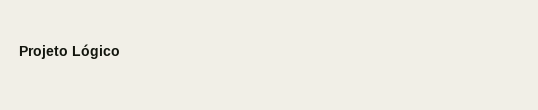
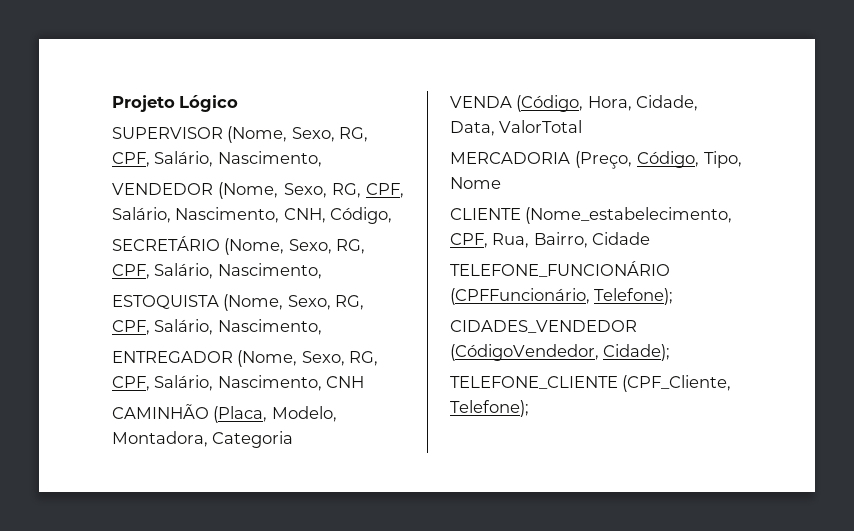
(120, 51) none -> [112,126,369,143] [112,151,322,167] [112,182,404,199] [112,207,393,224] [112,236,366,255] [112,263,322,279] [112,294,365,311] [112,319,322,335] [112,350,379,367] [112,375,365,391] [112,404,337,423] [112,431,294,448] [450,95,699,112] [450,120,583,136] [450,151,742,169] [450,177,501,189] [450,207,733,224] [450,232,651,248] [450,261,670,277] [450,288,674,305] [450,320,637,333] [450,344,671,361] [450,375,732,392] [450,400,529,417] // SUPERVISOR (Nome, Sexo, RG, CPF, Salário, Nascimento, // VENDEDOR (Nome, Sexo, RG, CPF, Salário, Nascimento, CNH, Código, // SECRETÁRIO (Nome, Sexo, RG, CPF, Salário, Nascimento, // ESTOQUISTA (Nome, Sexo, RG, CPF, Salário, Nascimento, // ENTREGADOR (Nome, Sexo, RG, CPF, Salário, Nascimento, CNH // CAMINHÃO (Placa, Modelo, Montadora, Categoria // VENDA (Código, Hora, Cidade, Data, ValorTotal // MERCADORIA (Preço, Código, Tipo, Nome // CLIENTE (Nome_estabelecimento, CPF, Rua, Bairro, Cidade // TELEFONE_FUNCIONÁRIO (CPFFuncionário, Telefone); // CIDADES_VENDEDOR (CódigoVendedor, Cidade); // TELEFONE_CLIENTE (CPF_Cliente, Telefone);

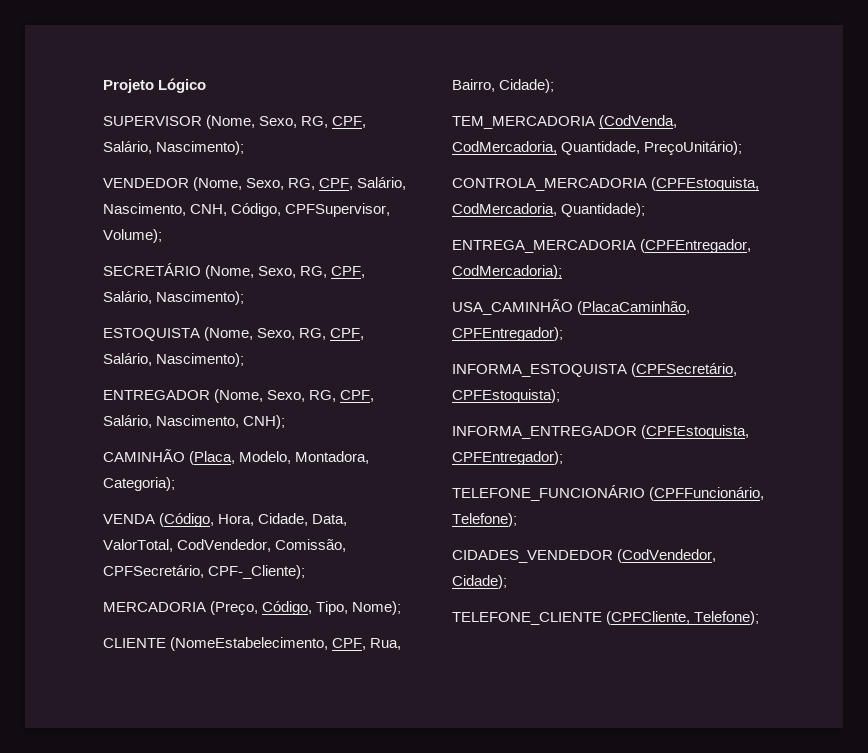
[217,151,322,167] Nascimento, -> [156,141,245,155] Nascimento);
(393, 215) none -> [285,203,391,217] [103,229,162,243] CPFSupervisor, Volume);
[217,263,322,279] Nascimento, -> [156,291,245,305] Nascimento);
[217,319,322,335] Nascimento, -> [156,353,245,367] Nascimento);
[326,376,365,388] CNH -> [243,415,286,429] CNH);
[212,431,294,448] Categoria -> [103,477,175,491] Categoria);
[499,120,583,133] ValorTotal -> [103,539,347,552] [103,565,306,579] ValorTotal, CodVendedor, Comissão, CPFSecretário, CPF-_Cliente);
[450,177,501,189] Nome -> [352,601,402,615] Nome);
[525,207,733,224] (Nome_estabelecimento, -> [170,637,329,651] (NomeEstabelecimento,
[592,232,651,245] Cidade -> [499,79,555,93] [452,115,678,129] [452,141,743,155] [452,177,760,191] [452,203,646,217] [452,239,752,253] [452,265,562,279] [452,299,691,315] [452,327,563,341] [452,363,738,377] [452,389,560,403] [452,425,750,439] [452,451,563,465] Cidade); // TEM_MERCADORIA (CodVenda, CodMercadoria, Quantidade, PreçoUnitário); // CONTROLA_MERCADORIA (CPFEstoquista, CodMercadoria, Quantidade); // ENTREGA_MERCADORIA (CPFEntregador, CodMercadoria); // USA_CAMINHÃO (PlacaCaminhão, CPFEntregador); // INFORMA_ESTOQUISTA (CPFSecretário, CPFEstoquista); // INFORMA_ENTREGADOR (CPFEstoquista, CPFEntregador);
[450,344,599,361] (CódigoVendedor, -> [617,549,717,563] (CodVendedor,
[622,375,732,392] (CPF_Cliente, -> [606,611,691,625] (CPFCliente,

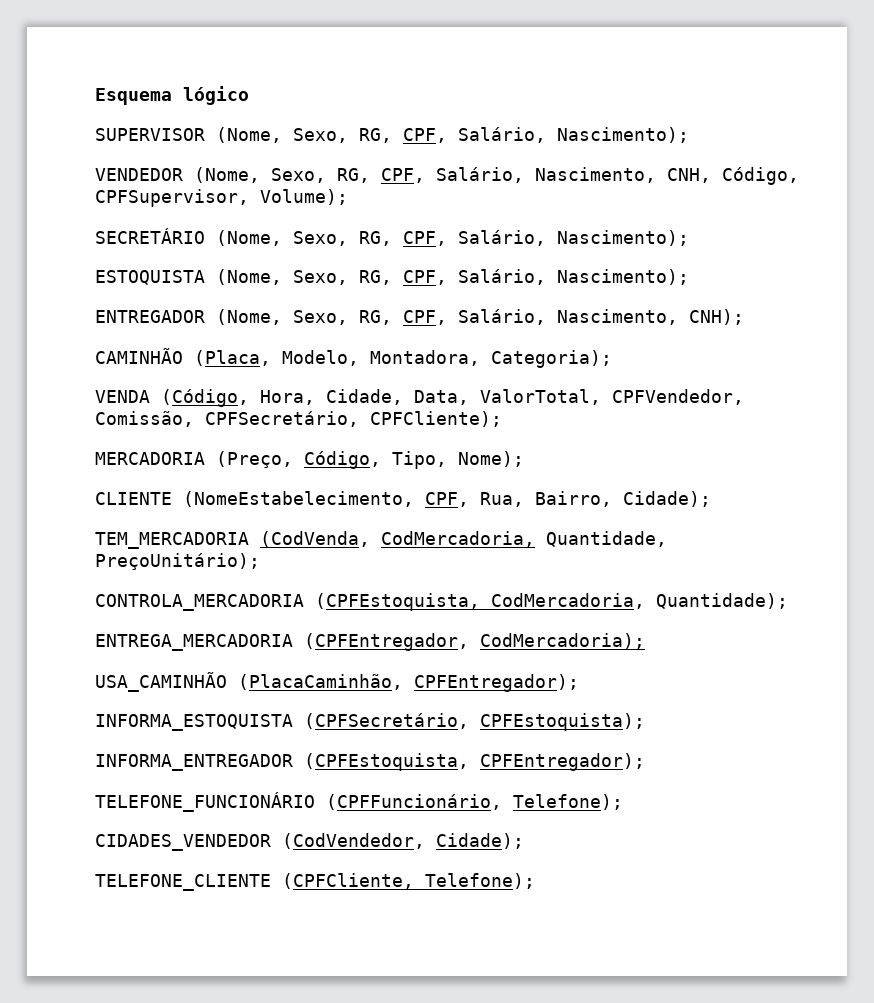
[103,78,207,93] Projeto Lógico -> [95,86,249,105] Esquema lógico
[177,539,272,552] CodVendedor, -> [612,389,744,405] CPFVendedor,
[208,565,306,579] CPF-_Cliente); -> [370,411,502,427] CPFCliente);

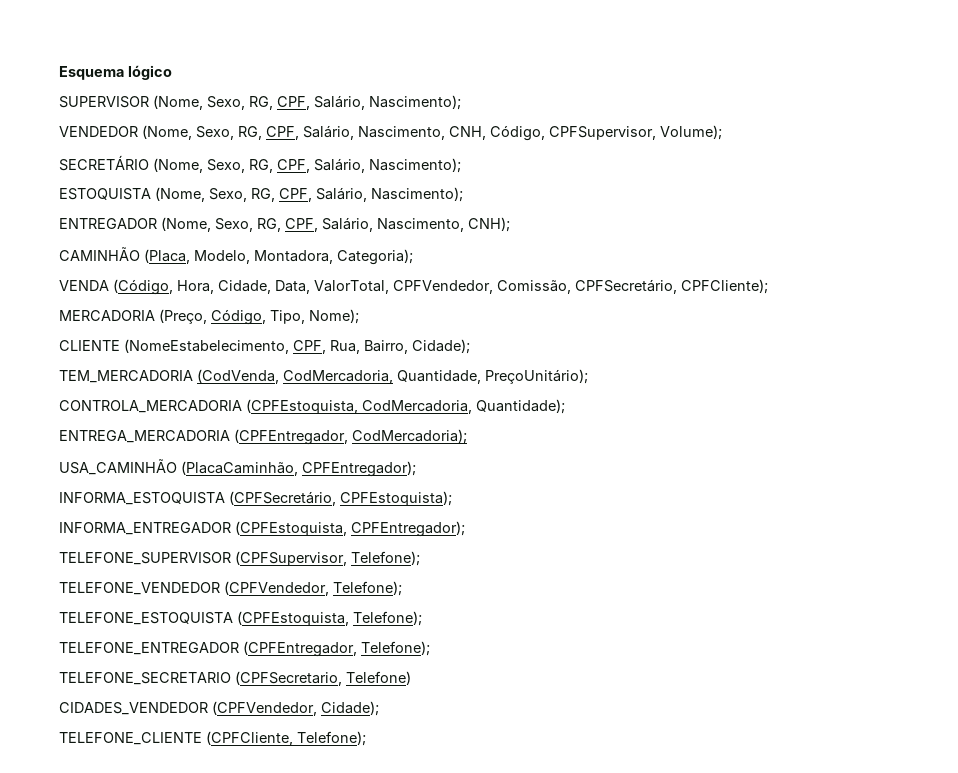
[95,792,623,812] TELEFONE_FUNCIONÁRIO (CPFFuncionário, Telefone); -> [59,551,420,566] [59,581,402,596] [59,611,422,626] [59,641,430,657] [59,671,411,686] TELEFONE_SUPERVISOR (CPFSupervisor, Telefone); // TELEFONE_VENDEDOR (CPFVendedor, Telefone); // TELEFONE_ESTOQUISTA (CPFEstoquista, Telefone); // TELEFONE_ENTREGADOR (CPFEntregador, Telefone); // TELEFONE_SECRETARIO (CPFSecretario, Telefone)
[282,833,425,849] (CodVendedor, -> [212,701,317,716] (CPFVendedor,

